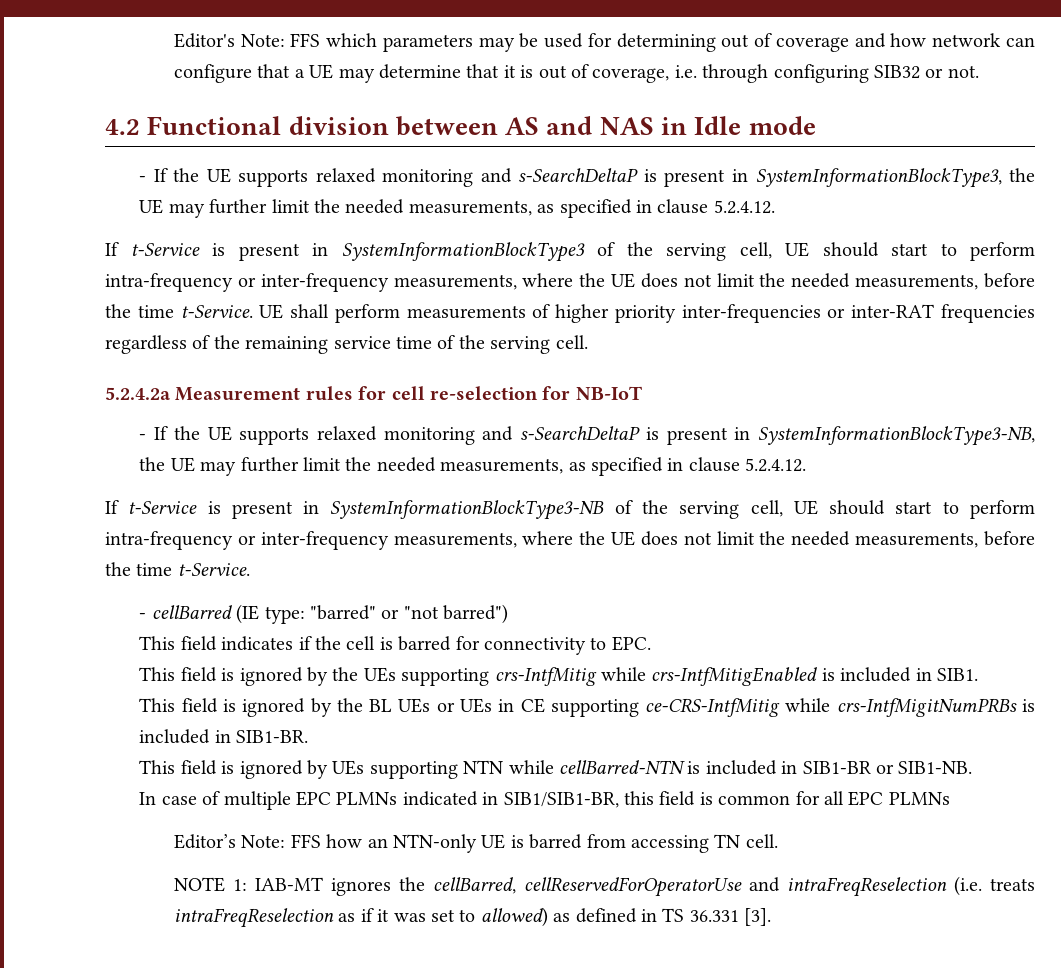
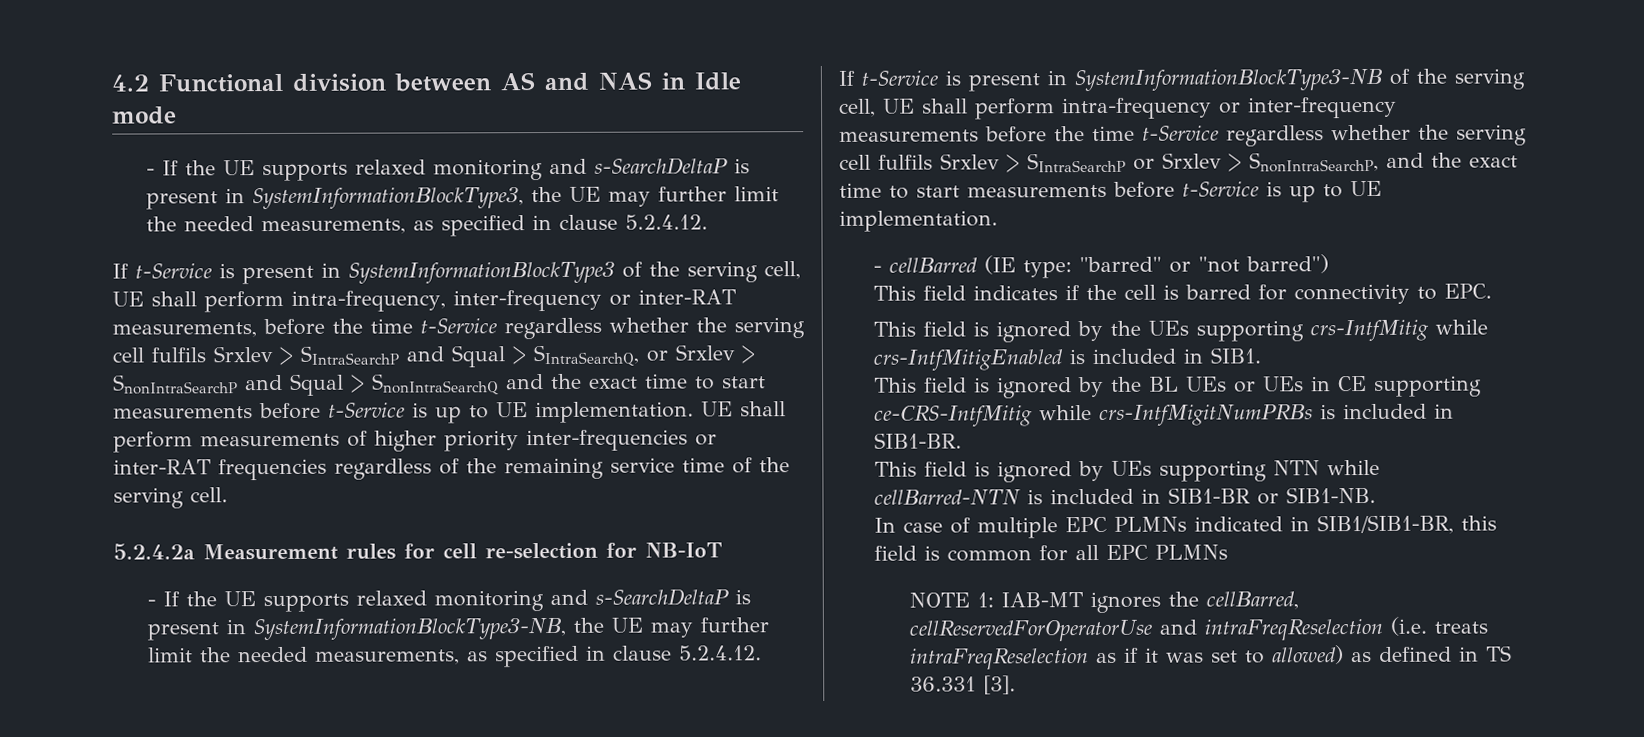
[173,33,1035,52] [173,64,979,83] Editor's Note: FFS which parameters may be used for determining out of coverage and how network can configure that a UE may determine that it is out of coverage, i.e. through configuring SIB32 or not. // -> (111, 83) none
[822,242,1035,261] [105,273,1035,292] [105,304,253,318] should start to perform intra-frequency or inter-frequency measurements, where the UE does not limit the needed measurements, before the time t-Service. -> [151,289,736,313] [112,317,805,340] [112,344,755,368] [113,373,766,396] [113,401,694,424] shall perform intra-frequency, inter-frequency or inter-RAT measurements, before the time t-Service regardless whether the serving cell fulfils Srxlev > SIntraSearchP and Squal > SIntraSearchQ, or Srxlev > SnonIntraSearchP and Squal > SnonIntraSearchQ and the exact time to start measurements before t-Service is up to UE implementation.
[829,500,1036,519] [105,531,1035,550] [105,562,250,576] should start to perform intra-frequency or inter-frequency measurements, where the UE does not limit the needed measurements, before the time t-Service. -> [922,96,1397,120] [839,124,1527,147] [839,151,1518,173] [839,180,1382,203] [839,210,998,232] shall perform intra-frequency or inter-frequency measurements before the time t-Service regardless whether the serving cell fulfils Srxlev > SIntraSearchP or Srxlev > SnonIntraSearchP, and the exact time to start measurements before t-Service is up to UE implementation.
[173,834,778,853] // Editor’s Note: FFS how an NTN-only UE is barred from accessing TN cell. -> (1229, 552) none

